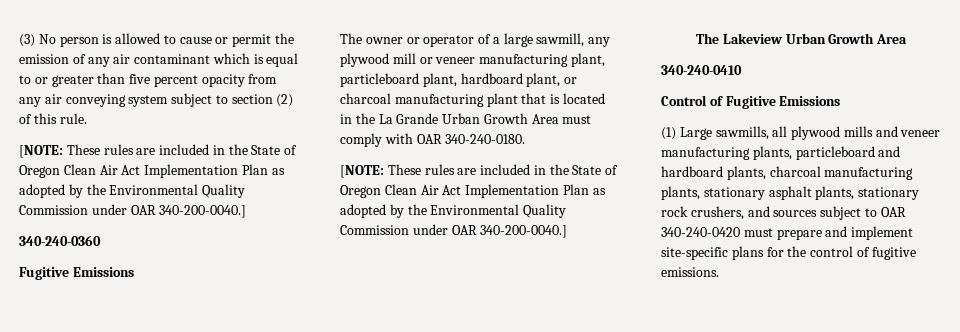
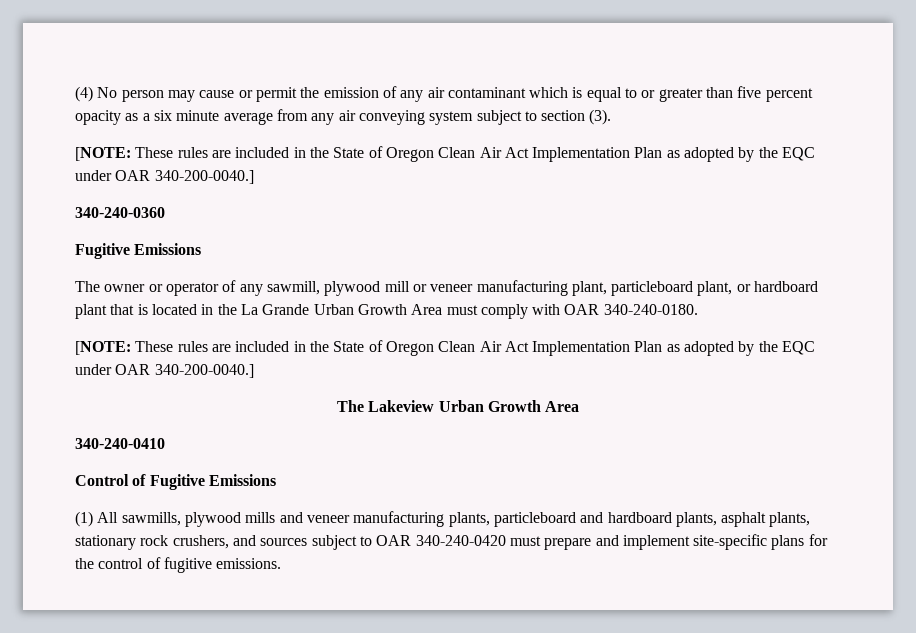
[19,34,35,47] (3) -> [75,86,93,102] (4)
[102,33,176,44] is allowed to -> [167,90,195,102] may
(245, 80) none -> [125,110,273,125] as a six minute average
[276,94,294,107] [19,113,87,124] (2) of this rule. -> [589,109,612,125] (3).
[109,184,246,198] [19,205,88,215] Environmental Quality Commission -> [782,147,816,161] EQC
[492,33,611,47] a large sawmill, any -> [239,281,320,296] any sawmill,
[460,73,578,87] [340,93,484,107] hardboard plant, or charcoal manufacturing -> [736,281,819,292] or hardboard
[430,204,567,218] [340,225,409,235] Environmental Quality Commission -> [782,341,816,355] EQC
[679,126,788,140] Large sawmills, all -> [97,512,181,526] All sawmills,
[769,166,914,180] [661,186,765,200] charcoal manufacturing plants, stationary -> (717, 519) none

